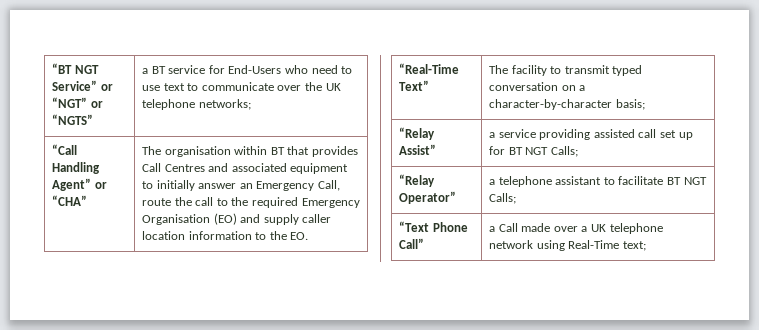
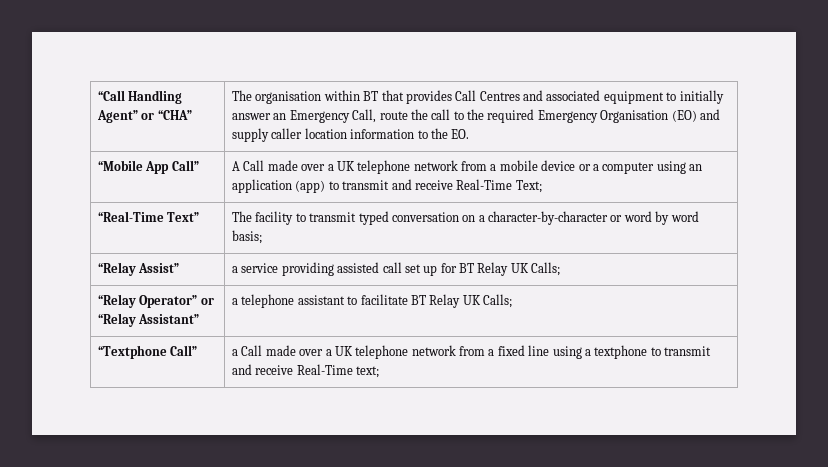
[52,63,99,74] [52,80,113,91] [52,97,103,108] [52,114,94,125] [142,65,353,74] [142,82,341,91] [142,99,251,110] “BT NGT Service” or “NGT” or “NGTS” | a BT service for End-Users who need to use text to communicate over the UK telephone networks; // -> (98, 95) none
(309, 236) none -> [98,160,199,174] [232,160,703,174] [232,179,542,193] // “Mobile App Call” | A Call made over a UK telephone network from a mobile device or a computer using an application (app) to transmit and receive Real-Time Text;
(613, 104) none -> [610,211,699,225] or word by word
[525,147,549,155] NGT -> [477,262,529,276] Relay UK
(457, 197) none -> [200,298,214,305] [98,313,200,327] or “Relay Assistant”
[683,177,707,185] [489,193,517,204] [399,221,468,232] NGT Calls; // “Text Phone -> [429,294,513,308] [98,345,168,359] Relay UK Calls; // “Textphone
[536,240,565,251] using -> [459,345,712,359] [232,364,294,375] from a fixed line using a textphone to transmit and receive

